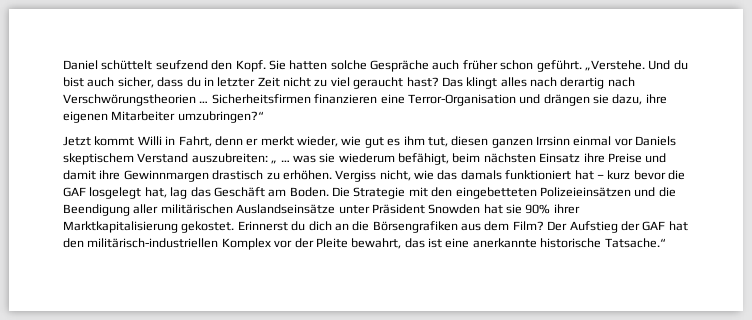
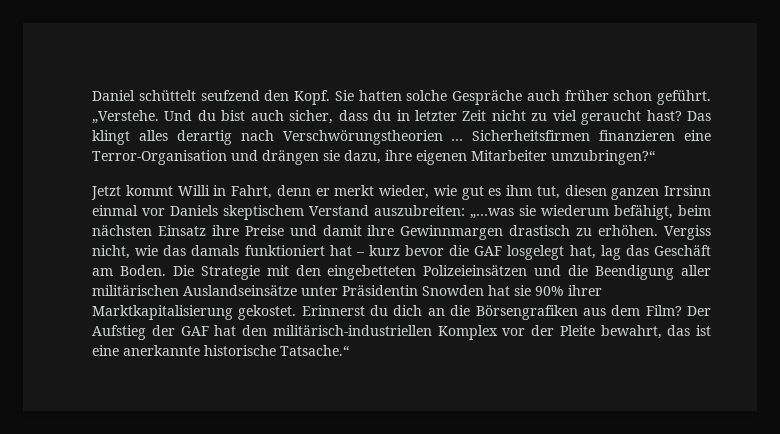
[530,77,557,87] nach -> (168, 135) none
[271,155,316,164] „ … was -> [470,208,514,219] „…was
[371,204,425,214] Präsident -> [342,285,418,296] Präsidentin

